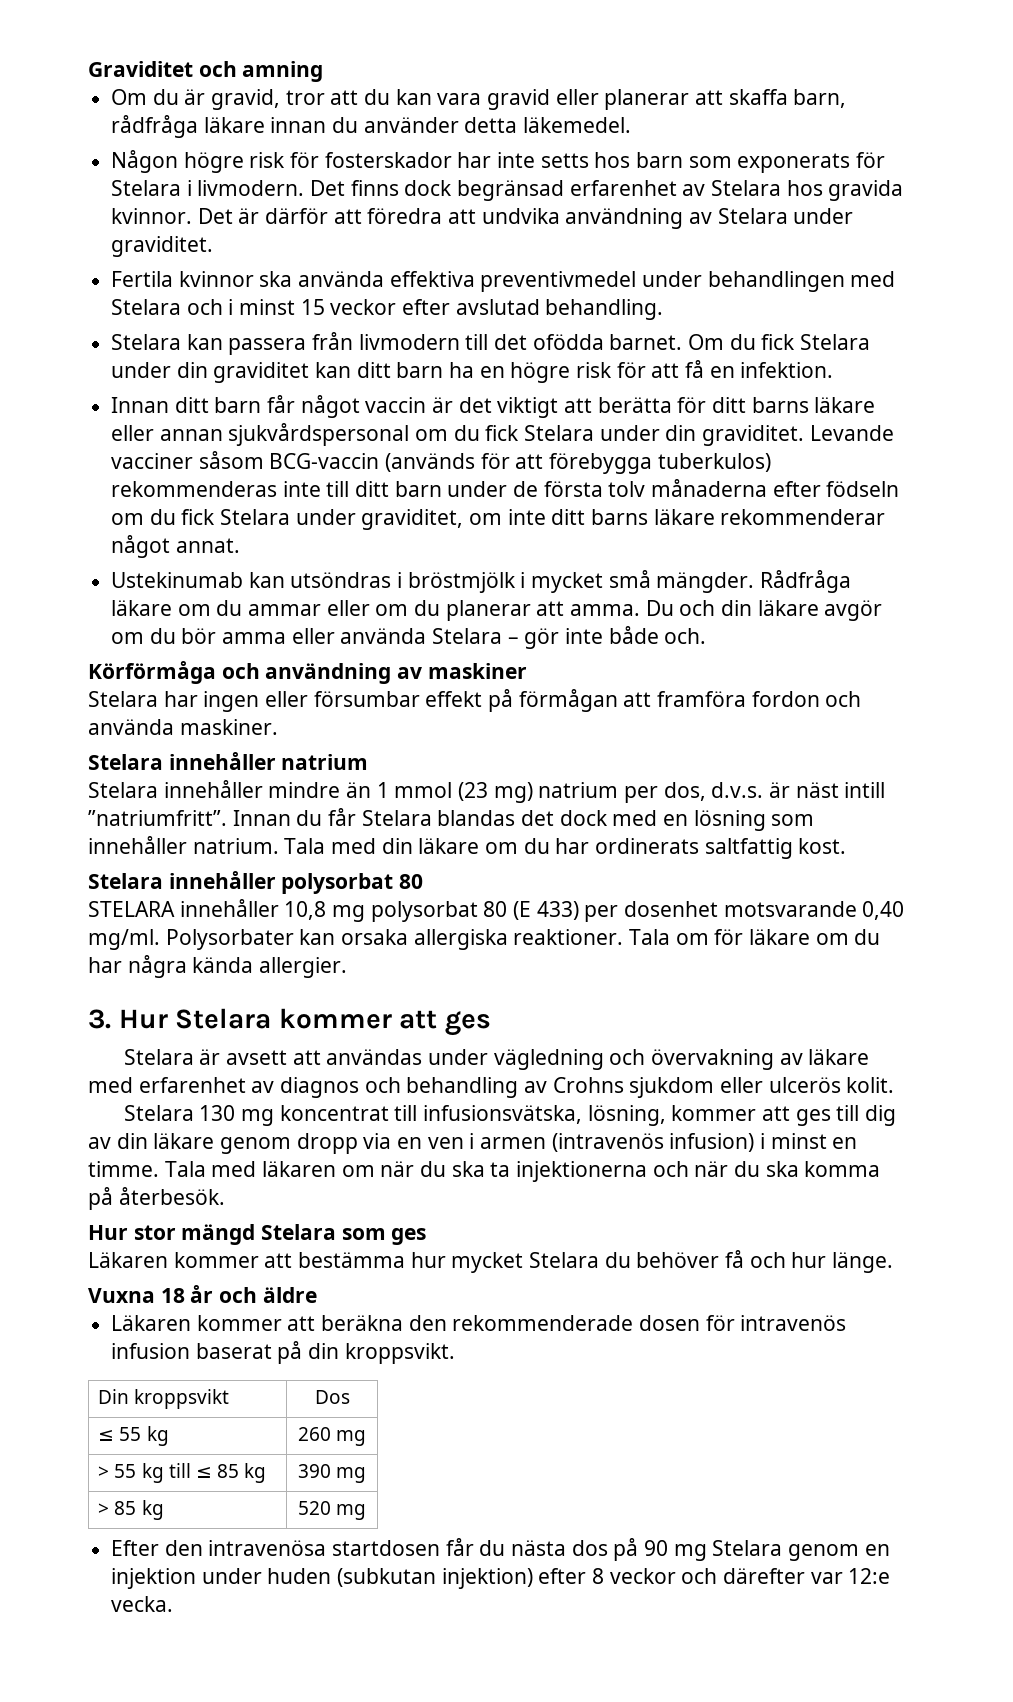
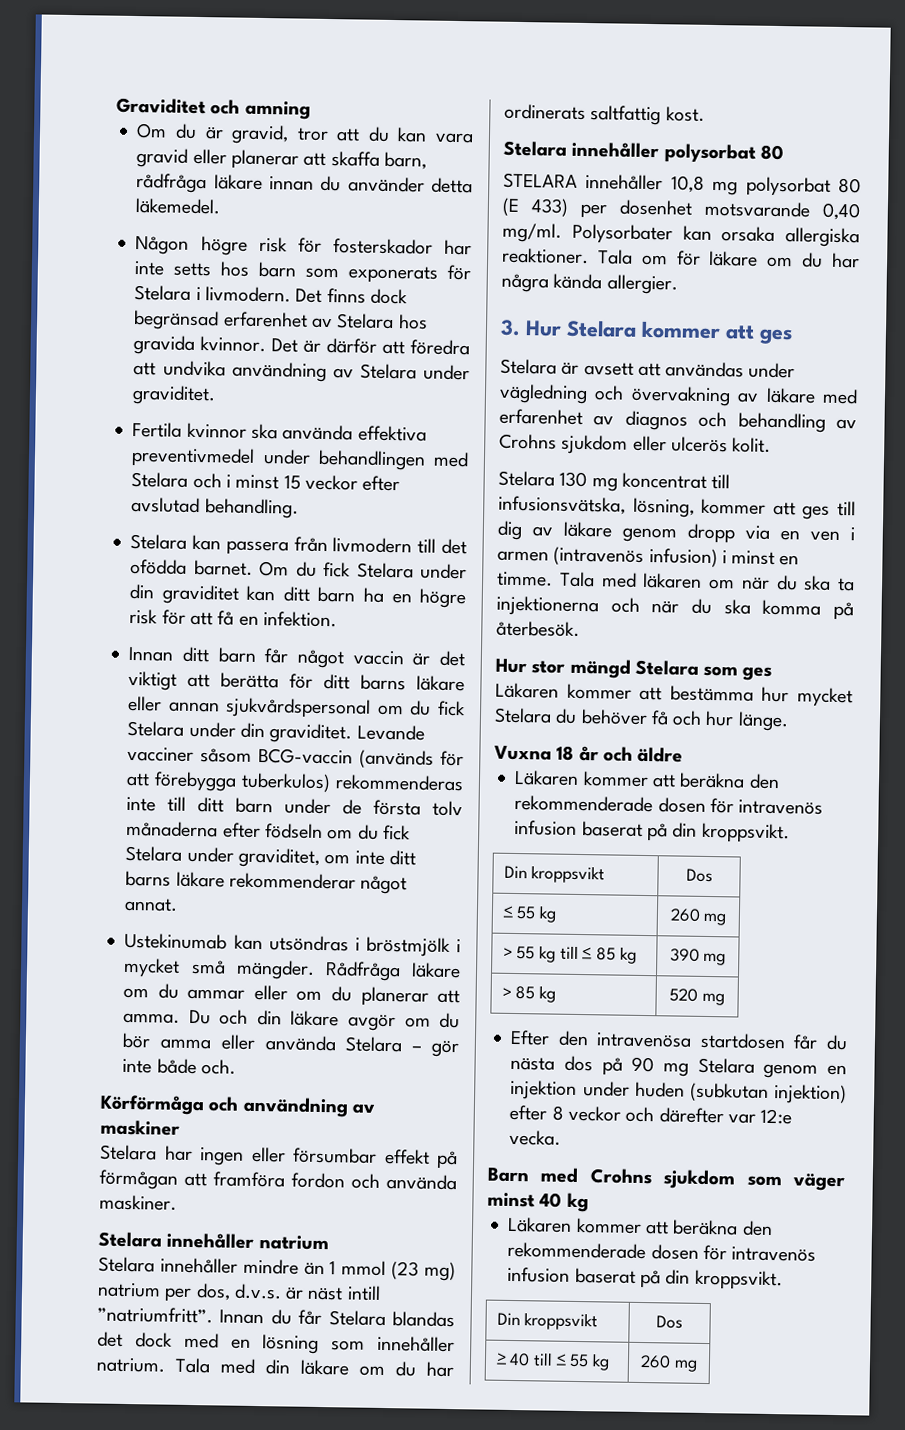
[116,1133,148,1149] din -> (553, 531) none
(174, 1604) none -> [487,1167,845,1192] [487,1192,589,1213] [507,1216,773,1237] [507,1241,817,1262] [507,1266,783,1291] [496,1312,599,1331] [656,1315,683,1329] [495,1352,611,1371] [640,1355,698,1372] // Barn med Crohns sjukdom som väger minst 40 kg // Läkaren kommer att beräkna den rekommenderade dosen för intravenös infusion baserat på din kroppsvikt. // Din kroppsvikt | Dos // ≥ 40 till ≤ 55 kg | 260 mg

